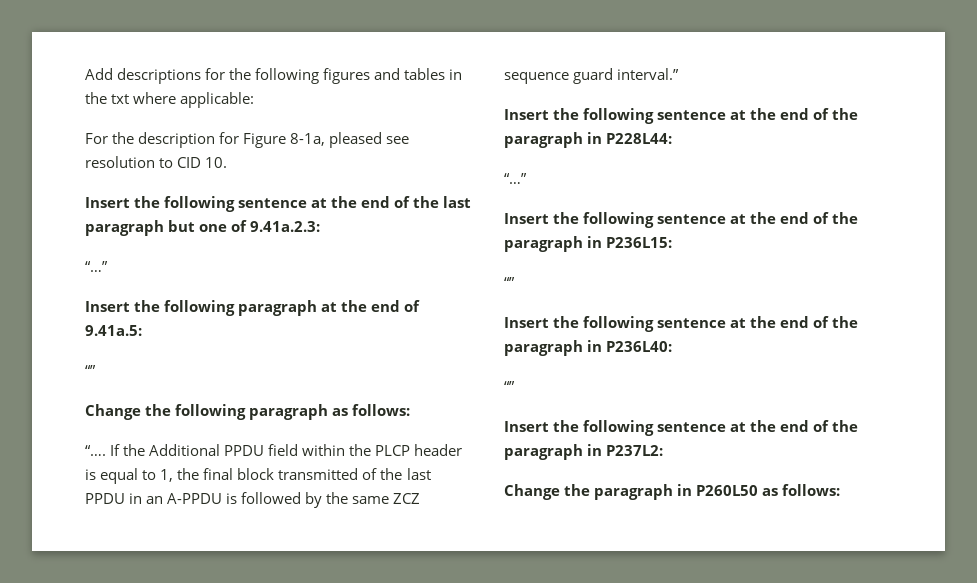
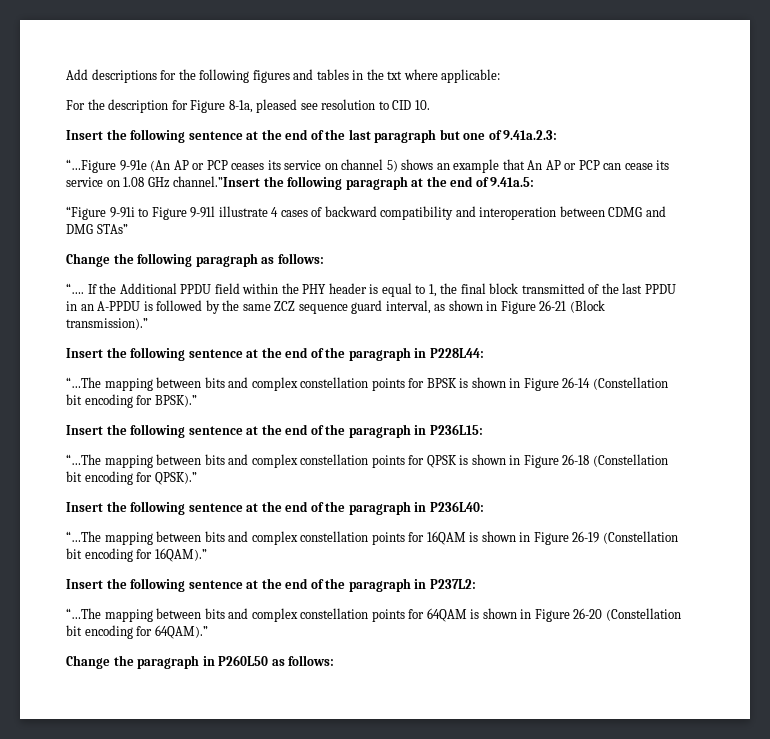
[85,261,108,272] [85,301,130,312] “…” // Insert -> [66,159,670,173] [66,176,261,188] “…Figure 9-91e (An AP or PCP ceases its service on channel 5) shows an example that An AP or PCP can cease its service on 1.08 GHz channel.”Insert
[85,365,96,376] “” -> [66,206,666,220] [66,224,128,234] “Figure 9-91i to Figure 9-91l illustrate 4 cases of backward compatibility and interoperation between CDMG and DMG STAs”
[375,445,411,456] PLCP -> [302,284,327,294] PHY
[617,68,680,80] interval.” -> [385,300,605,314] [66,318,148,330] interval, as shown in Figure 26-21 (Block transmission).”
[504,173,527,184] “…” -> [66,377,668,391] [66,394,197,408] “…The mapping between bits and complex constellation points for BPSK is shown in Figure 26-14 (Constellation bit encoding for BPSK).”
[504,277,515,288] “” -> [66,454,668,468] [66,471,197,485] “…The mapping between bits and complex constellation points for QPSK is shown in Figure 26-18 (Constellation bit encoding for QPSK).”
[504,381,515,392] “” -> [66,531,678,545] [66,548,207,562] “…The mapping between bits and complex constellation points for 16QAM is shown in Figure 26-19 (Constellation bit encoding for 16QAM).”
(664, 450) none -> [66,608,681,622] [66,625,208,639] // “…The mapping between bits and complex constellation points for 64QAM is shown in Figure 26-20 (Constellation bit encoding for 64QAM).”

